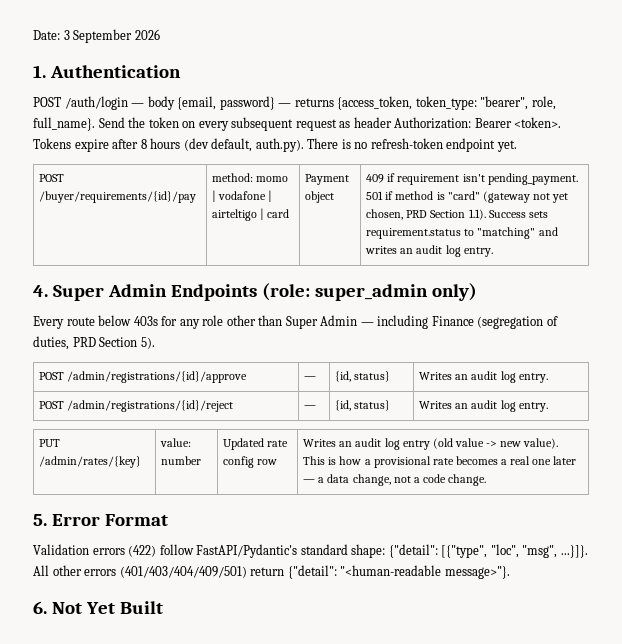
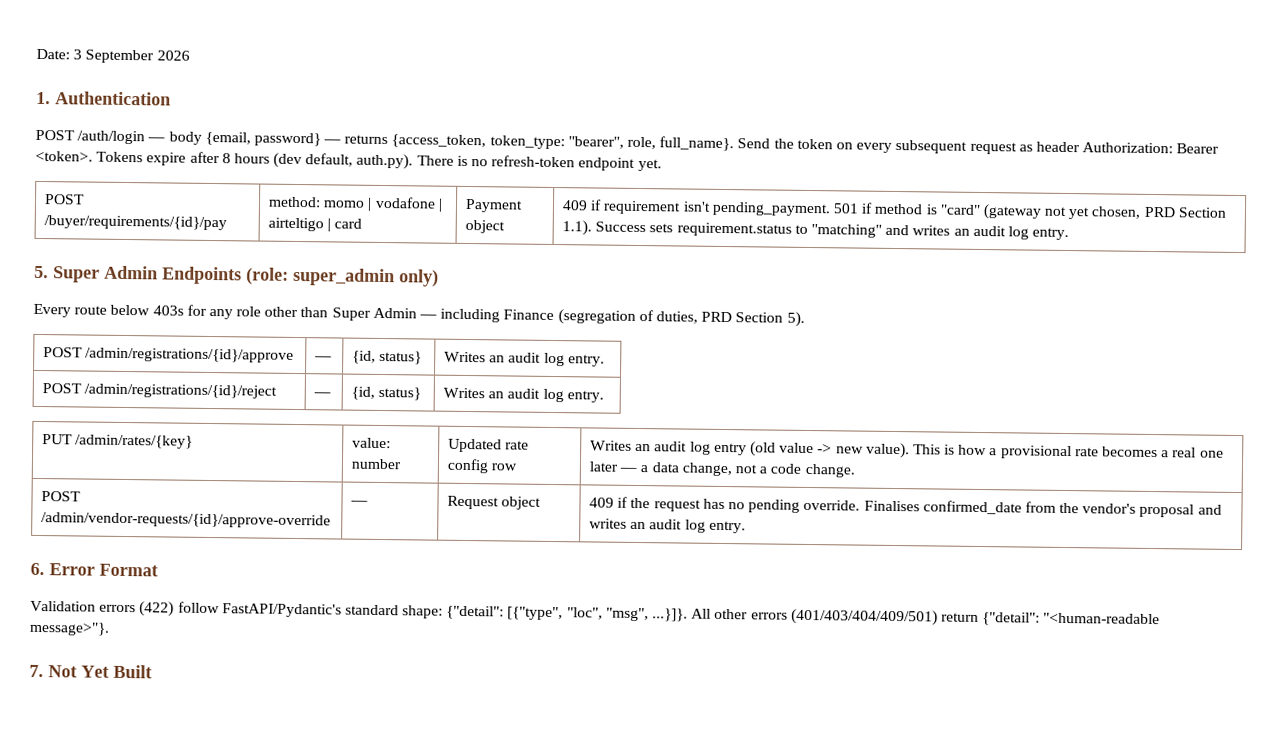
[33,285,48,297] 4. -> [34,265,49,279] 5.
[33,514,47,526] // 5. -> [41,491,82,502] [41,512,332,529] [350,500,369,505] [447,495,542,510] [589,496,1222,518] [589,518,746,534] [30,562,45,576] // POST /admin/vendor-requests/{id}/approve-override | — | Request object | 409 if the request has no pending override. Finalises confirmed_date from the vendor's proposal and writes an audit log entry. // 6.
[33,601,47,614] 6. -> [29,664,44,678] 7.

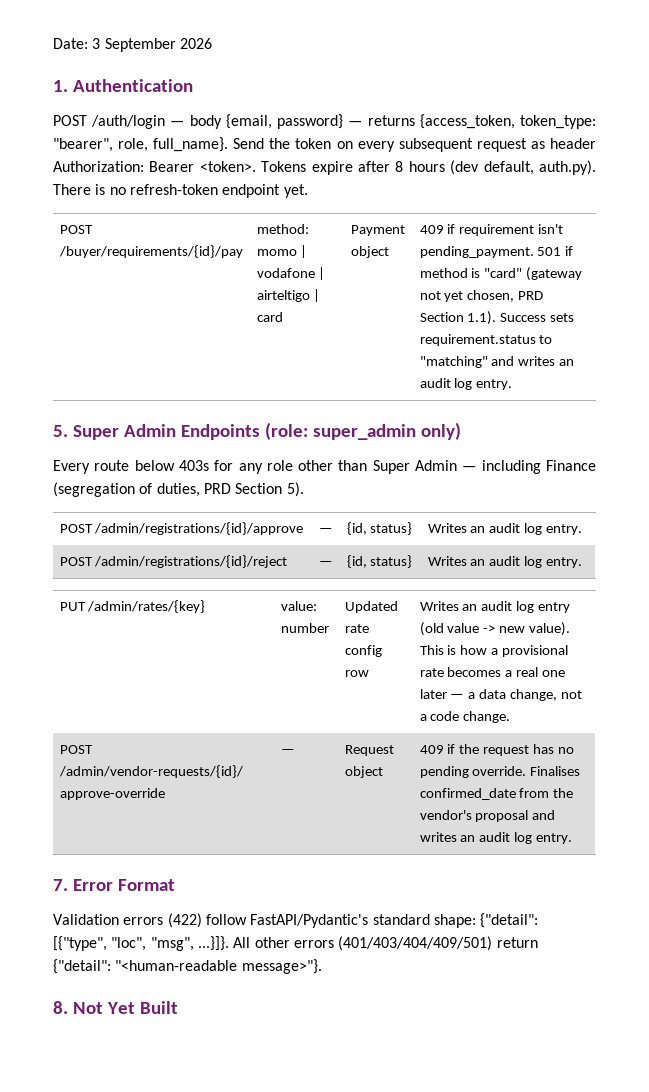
[30,562,45,576] 6. -> [53,879,68,891] 7.
[29,664,44,678] 7. -> [53,1001,68,1014] 8.

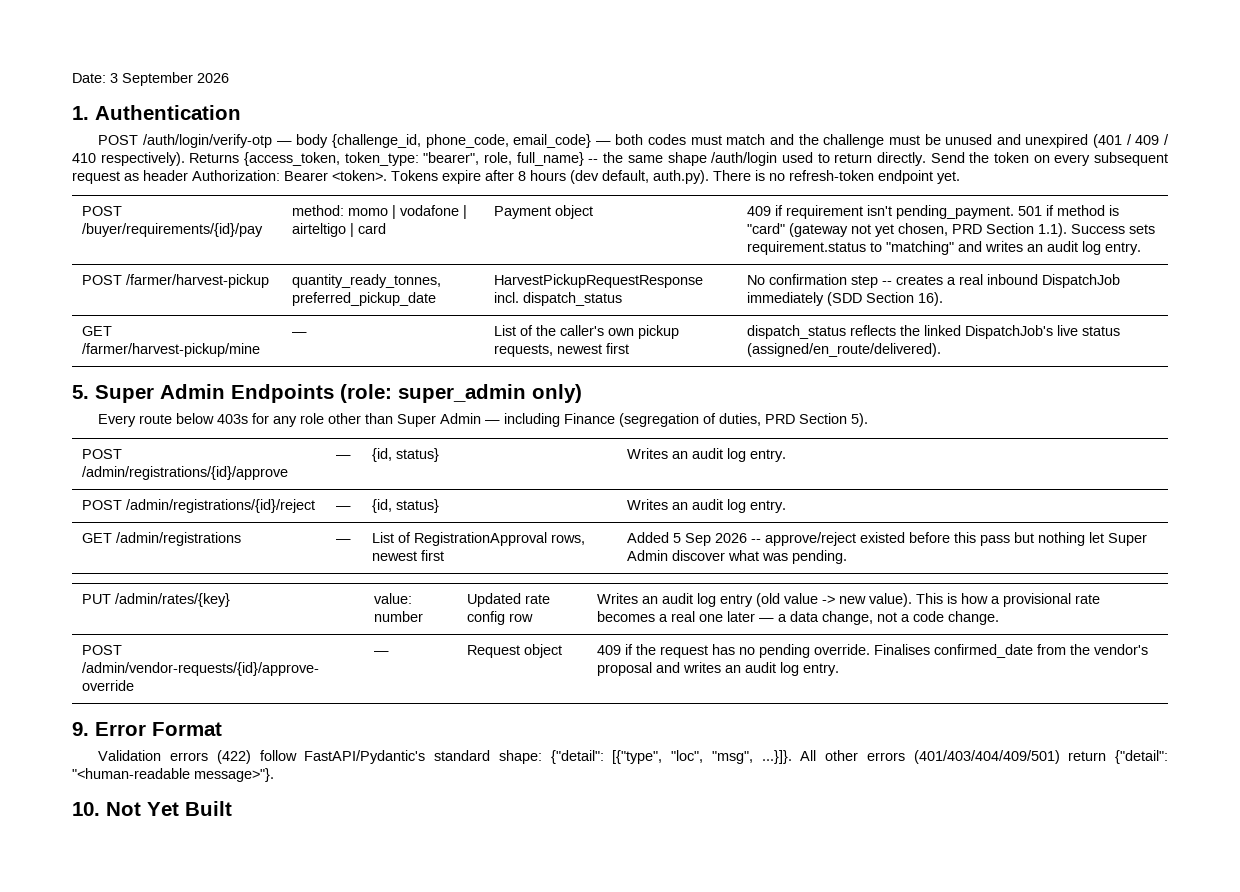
[91,115,166,129] /auth/login -> [143,134,273,148] /auth/login/verify-otp
[225,114,596,129] [53,137,229,152] {email, password} — returns {access_token, token_type: "bearer", role, full_name}. -> [331,134,1169,148] [72,152,926,166] {challenge_id, phone_code, email_code} — both codes must match and the challenge must be unused and unexpired (401 / 409 / 410 respectively). Returns {access_token, token_type: "bearer", role, full_name} -- the same shape /auth/login used to return directly.
(513, 384) none -> [82,274,270,288] [292,274,442,288] [292,292,437,306] [494,274,704,288] [494,292,623,306] [747,274,1121,288] [747,292,944,306] [82,326,113,336] [82,343,261,357] [292,332,308,336] [494,325,680,339] [494,343,630,357] [747,325,1121,339] [747,343,942,357] // POST /farmer/harvest-pickup | quantity_ready_tonnes, preferred_pickup_date | HarvestPickupRequestResponse incl. dispatch_status | No confirmation step -- creates a real inbound DispatchJob immediately (SDD Section 16). // GET /farmer/harvest-pickup/mine | — | List of the caller's own pickup requests, newest first | dispatch_status reflects the linked DispatchJob's live status (assigned/en_route/delivered).
(583, 562) none -> [82,532,242,546] [336,539,352,543] [372,532,586,546] [372,550,445,561] [627,532,1148,546] [627,550,848,564] // GET /admin/registrations | — | List of RegistrationApproval rows, newest first | Added 5 Sep 2026 -- approve/reject existed before this pass but nothing let Super Admin discover what was pending.
[53,879,68,891] 7. -> [72,722,89,736] 9.
[53,1001,68,1014] 8. -> [72,802,100,816] 10.

